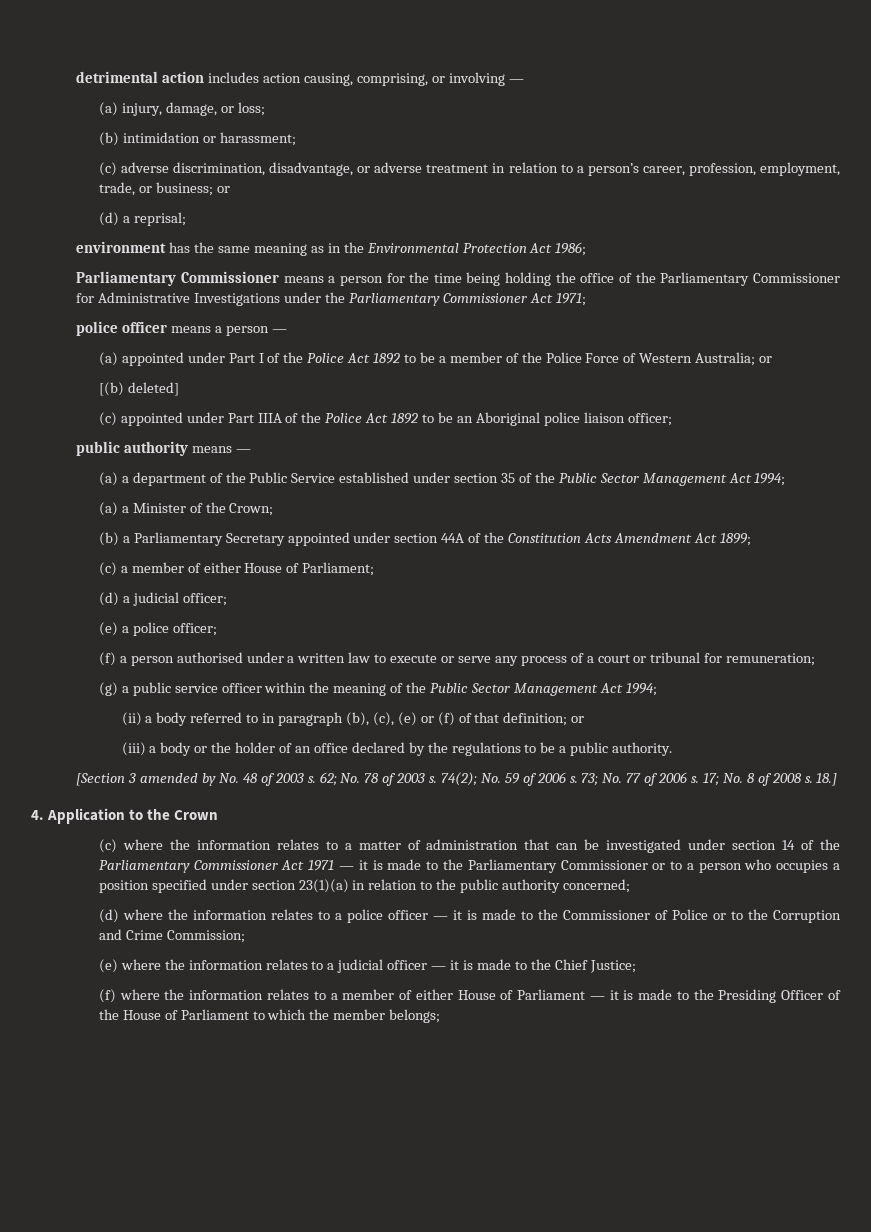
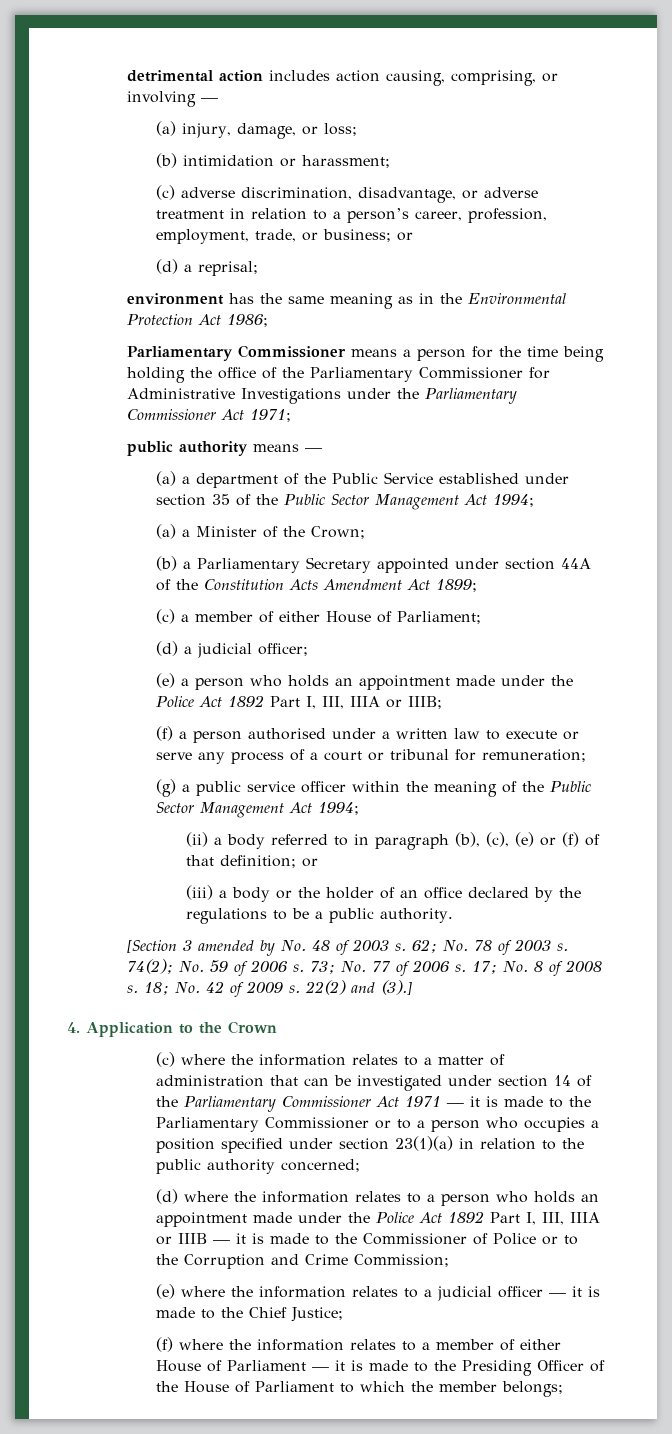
[76,321,287,336] [98,352,773,366] [98,382,179,396] [98,412,672,426] // police officer means a person — // (a) appointed under Part I of the Police Act 1892 to be a member of the Police Force of Western Australia; or // [(b) deleted] // (c) appointed under Part IIIA of the Police Act 1892 to be an Aboriginal police liaison officer; -> (291, 415) none
[132,622,217,636] police officer; -> [195,675,574,690] [156,695,443,709] person who holds an appointment made under the Police Act 1892 Part I, III, IIIA or IIIB;
[816,773,838,786] 18.] -> [143,980,412,997] 18; No. 42 of 2009 s. 22(2) and (3).]
[346,909,428,923] police officer -> [441,1191,600,1206] [156,1211,601,1227] [156,1233,208,1245] person who holds an appointment made under the Police Act 1892 Part I, III, IIIA or IIIB

